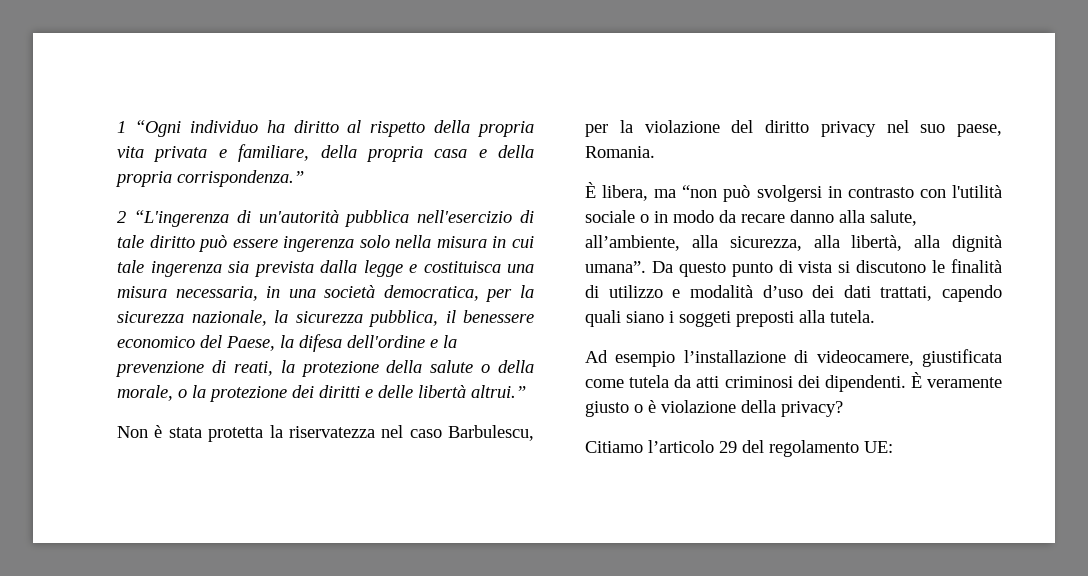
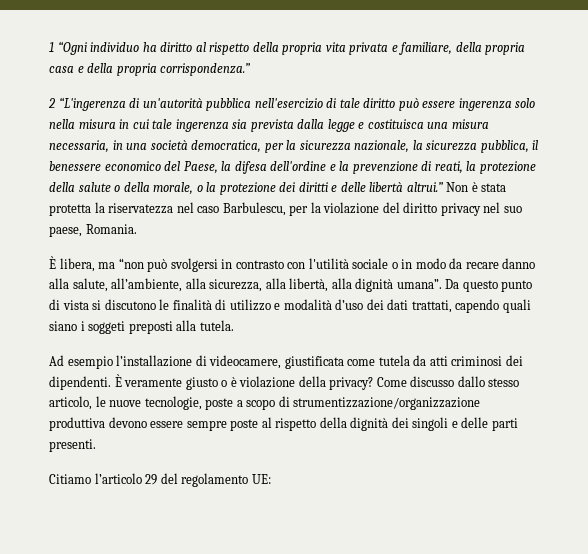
(526, 391) // -> (443, 187) none
(843, 409) none -> [376,376,520,387] [49,396,481,410] [49,417,518,431] [49,439,96,452] Come discusso dallo stesso articolo, le nuove tecnologie, poste a scopo di strumentizzazione/organizzazione produttiva devono essere sempre poste al rispetto della dignità dei singoli e delle parti presenti.

